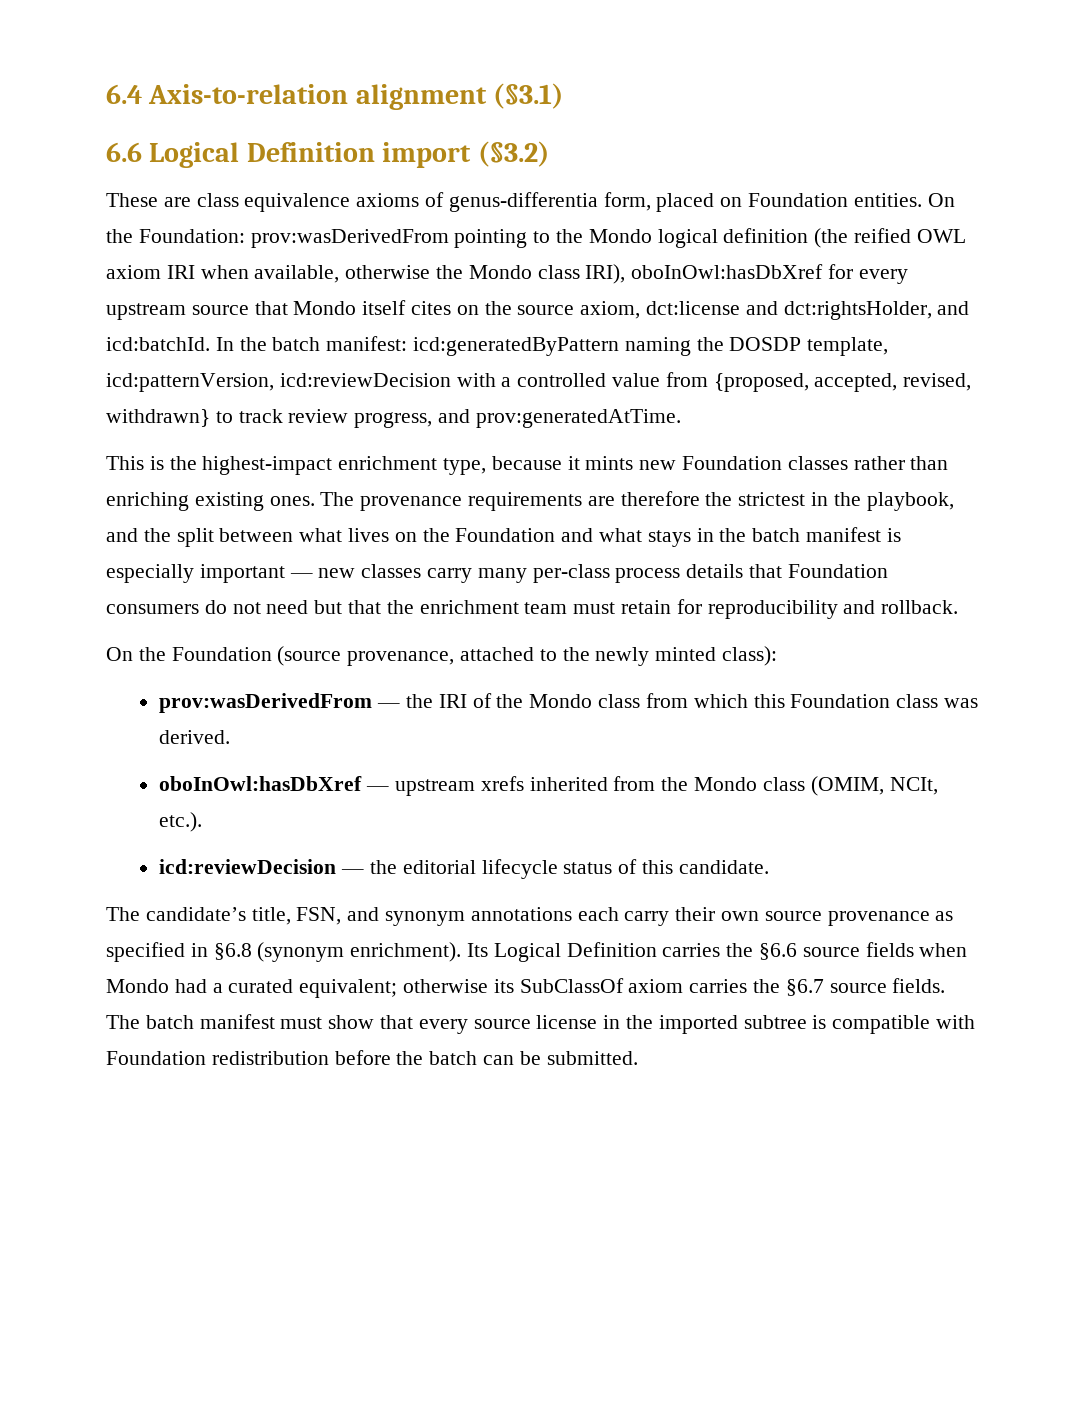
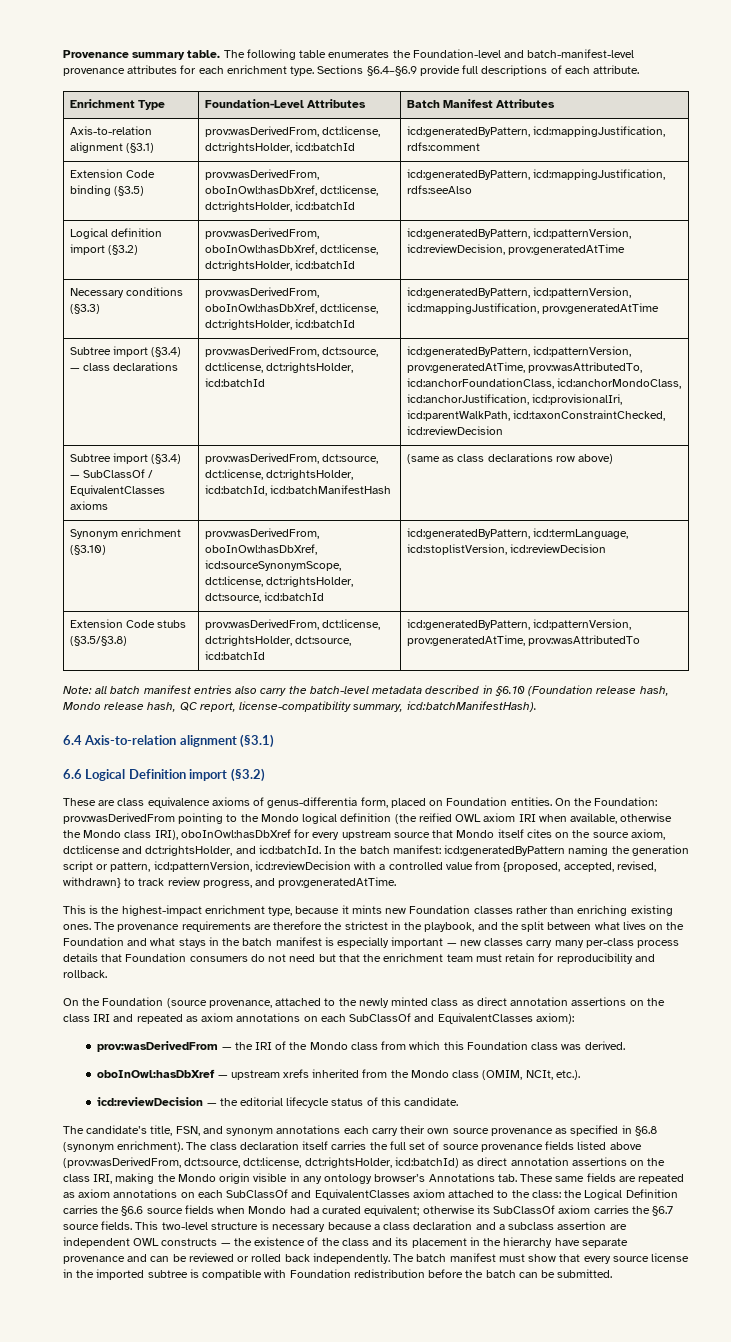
(106, 94) none -> [63,49,635,60] [63,65,640,76] [69,99,166,110] [204,99,367,108] [406,99,556,108] [69,126,152,135] [69,142,155,153] [204,126,381,137] [204,142,356,153] [406,126,666,137] [406,142,480,151] [69,169,156,178] [69,185,145,196] [204,169,319,180] [204,185,379,196] [204,201,356,212] [406,169,666,180] [406,185,472,194] [69,228,163,239] [69,244,139,255] [204,228,319,239] [204,244,379,255] [204,260,356,271] [406,228,632,239] [406,244,626,255] [69,287,184,298] [69,304,100,314] [204,287,319,298] [204,303,379,314] [204,319,356,330] [406,287,632,298] [406,303,660,314] [69,346,182,357] [69,362,179,371] [204,346,379,357] [204,362,354,373] [204,378,265,387] [406,346,632,357] [406,362,643,373] [406,378,682,389] [406,394,623,405] [406,410,666,421] [406,426,503,435] [69,453,182,464] [69,469,154,478] [69,485,165,496] [69,501,108,510] [204,453,379,464] [204,469,354,480] [204,485,392,496] [406,453,614,464] [69,528,182,539] [69,545,106,555] [204,528,319,539] [204,544,317,555] [204,560,341,571] [204,576,354,587] [204,592,325,603] [406,528,629,539] [406,544,607,555] [69,619,187,628] [69,636,127,646] [204,619,381,630] [204,635,352,646] [204,651,265,660] [406,619,632,630] [406,635,641,646] [63,685,669,696] [63,701,537,712] Provenance summary table. The following table enumerates the Foundation-level and batch-manifest-level provenance attributes for each enrichment type. Sections §6.4–§6.9 provide full descriptions of each attribute. // Enrichment Type | Foundation-Level Attributes | Batch Manifest Attributes // Axis-to-relation alignment (§3.1) | prov:wasDerivedFrom, dct:license, dct:rightsHolder, icd:batchId | icd:generatedByPattern, icd:mappingJustification, rdfs:comment // Extension Code binding (§3.5) | prov:wasDerivedFrom, oboInOwl:hasDbXref, dct:license, dct:rightsHolder, icd:batchId | icd:generatedByPattern, icd:mappingJustification, rdfs:seeAlso // Logical definition import (§3.2) | prov:wasDerivedFrom, oboInOwl:hasDbXref, dct:license, dct:rightsHolder, icd:batchId | icd:generatedByPattern, icd:patternVersion, icd:reviewDecision, prov:generatedAtTime // Necessary conditions (§3.3) | prov:wasDerivedFrom, oboInOwl:hasDbXref, dct:license, dct:rightsHolder, icd:batchId | icd:generatedByPattern, icd:patternVersion, icd:mappingJustification, prov:generatedAtTime // Subtree import (§3.4) — class declarations | prov:wasDerivedFrom, dct:source, dct:license, dct:rightsHolder, icd:batchId | icd:generatedByPattern, icd:patternVersion, prov:generatedAtTime, prov:wasAttributedTo, icd:anchorFoundationClass, icd:anchorMondoClass, icd:anchorJustification, icd:provisionalIri, icd:parentWalkPath, icd:taxonConstraintChecked, icd:reviewDecision // Subtree import (§3.4) — SubClassOf / EquivalentClasses axioms | prov:wasDerivedFrom, dct:source, dct:license, dct:rightsHolder, icd:batchId, icd:batchManifestHash | (same as class declarations row above) // Synonym enrichment (§3.10) | prov:wasDerivedFrom, oboInOwl:hasDbXref, icd:sourceSynonymScope, dct:license, dct:rightsHolder, dct:source, icd:batchId | icd:generatedByPattern, icd:termLanguage, icd:stoplistVersion, icd:reviewDecision // Extension Code stubs (§3.5/§3.8) | prov:wasDerivedFrom, dct:license, dct:rightsHolder, dct:source, icd:batchId | icd:generatedByPattern, icd:patternVersion, prov:generatedAtTime, prov:wasAttributedTo // Note: all batch manifest entries also carry the batch-level metadata described in §6.10 (Foundation release hash, Mondo release hash, QC report, license-compatibility summary, icd:batchManifestHash). //
[729,337,889,356] DOSDP template, -> [631,845,689,856] [63,861,151,872] generation script or pattern,
[722,646,778,666] class): -> [431,997,665,1006] [63,1013,574,1024] class as direct annotation assertions on the class IRI and repeated as axiom annotations on each SubClassOf and EquivalentClasses axiom):
[467,943,489,957] Its -> [186,1141,642,1152] [63,1157,666,1168] [63,1173,685,1184] [63,1189,583,1200] The class declaration itself carries the full set of source provenance fields listed above (prov:wasDerivedFrom, dct:source, dct:license, dct:rightsHolder, icd:batchId) as direct annotation assertions on the class IRI, making the Mondo origin visible in any ontology browser’s Annotations tab. These same fields are repeated as axiom annotations on each SubClassOf and EquivalentClasses axiom attached to the class: the
(946, 985) none -> [135,1221,627,1232] [63,1237,628,1248] [63,1253,390,1264] This two-level structure is necessary because a class declaration and a subclass assertion are independent OWL constructs — the existence of the class and its placement in the hierarchy have separate provenance and can be reviewed or rolled back independently.

